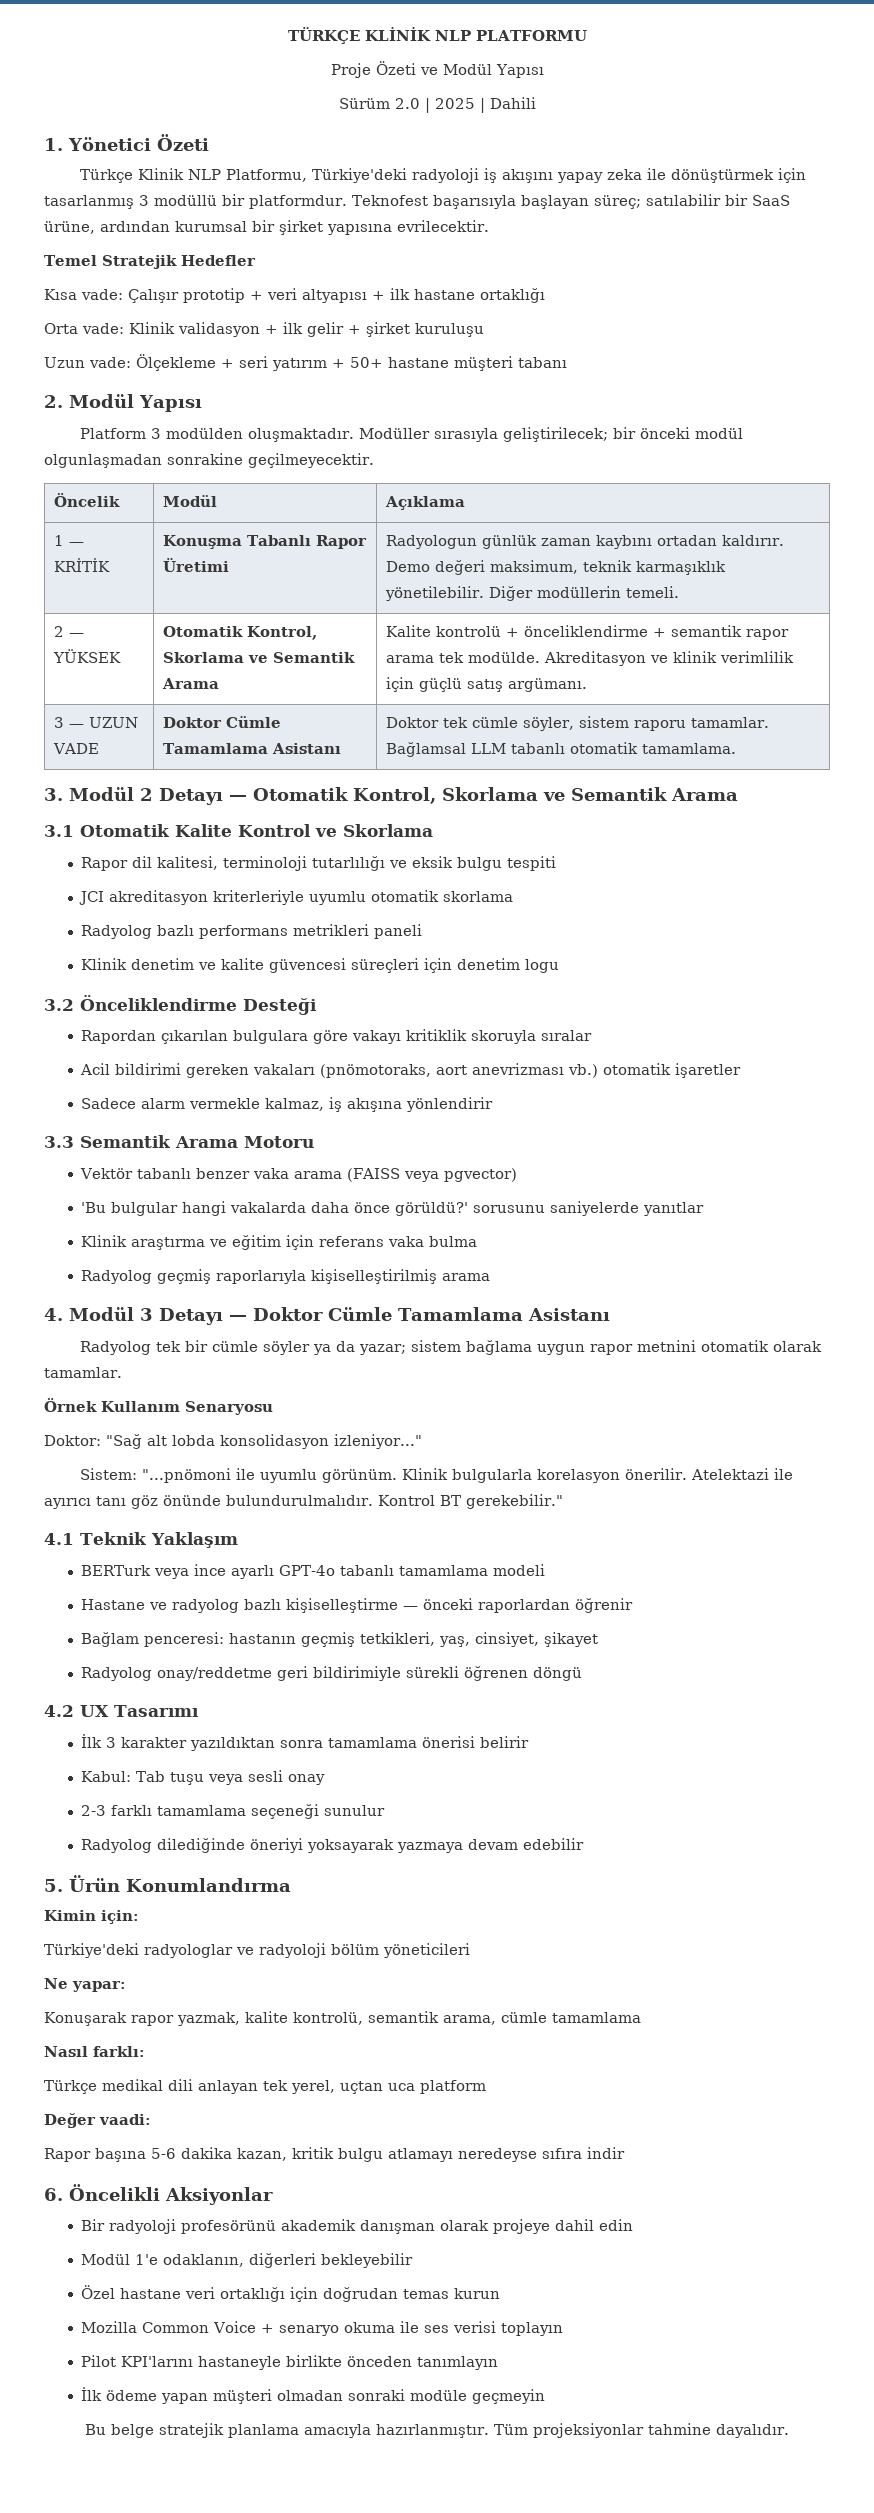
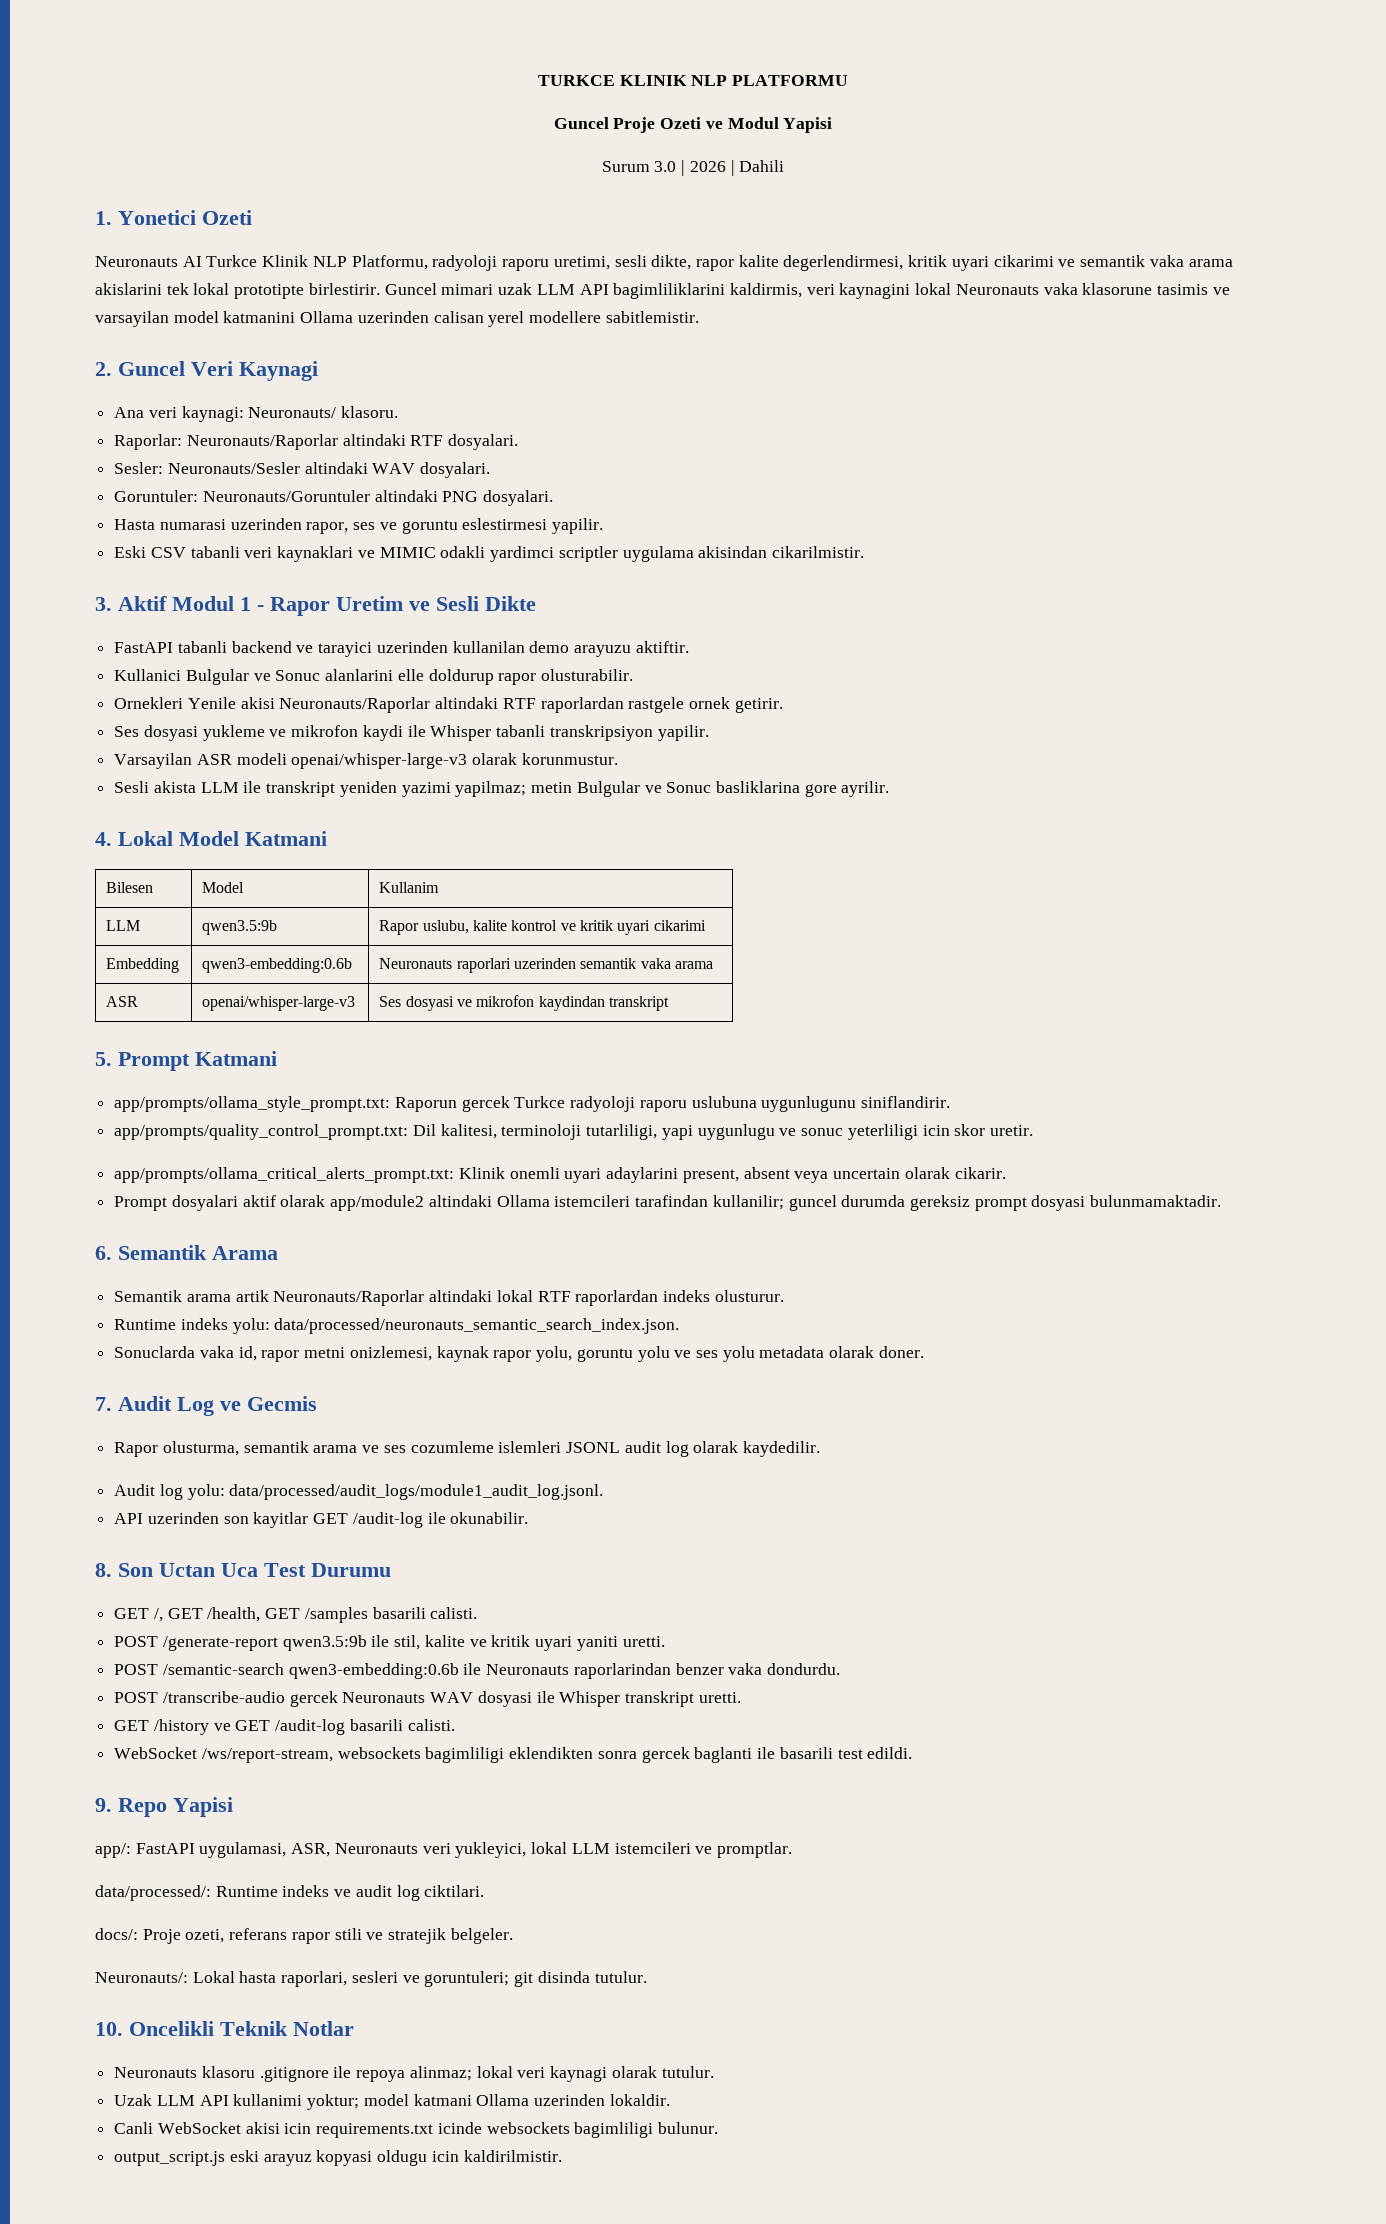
[287,27,431,44] TÜRKÇE KLİNİK -> [537,75,687,86] TURKCE KLINIK
[330,61,544,78] [338,97,536,113] [44,134,209,151] [80,168,807,183] [44,194,790,209] [44,220,489,235] [44,255,256,269] [44,288,545,303] [44,322,484,337] [44,354,567,371] [44,394,202,412] [80,427,744,442] [44,453,374,468] [54,493,121,507] [163,495,218,507] [385,496,466,510] [54,535,85,546] [54,558,111,572] [163,535,368,549] [163,558,230,572] [386,535,785,549] [386,560,727,575] [385,586,680,601] [54,626,85,637] [53,649,122,663] [163,626,318,640] [163,652,356,663] [162,678,220,689] [386,625,790,640] [386,651,795,666] [386,677,588,692] [54,717,139,728] [53,743,100,754] [163,716,282,728] [163,743,342,754] [386,716,770,731] [386,742,737,757] [44,787,738,805] [44,824,433,837] [81,856,557,871] [79,890,514,905] [81,924,423,939] [81,958,560,973] [44,995,317,1015] [81,1029,593,1044] [80,1063,742,1078] [81,1097,494,1112] [44,1135,314,1148] [80,1168,518,1182] [81,1201,705,1216] [81,1235,478,1250] [81,1269,491,1284] [44,1307,610,1325] [80,1340,823,1355] [44,1367,122,1378] [44,1398,273,1415] [44,1434,422,1449] [80,1468,794,1483] [44,1494,563,1509] [44,1532,238,1548] [81,1564,546,1579] [81,1598,634,1613] [81,1632,599,1647] [81,1666,583,1681] [44,1705,199,1717] [81,1734,530,1751] [81,1770,326,1785] [81,1804,386,1819] [81,1838,585,1853] [44,1875,291,1892] [44,1910,139,1924] [44,1943,470,1958] [44,1978,126,1992] [44,2011,641,2026] [44,2046,145,2057] [44,2079,486,2094] [44,2113,151,2128] [44,2147,625,2162] [44,2184,273,2205] [81,2219,634,2234] [81,2253,414,2268] [81,2285,501,2302] [81,2321,564,2336] [81,2355,499,2370] [81,2387,546,2404] [85,2423,789,2438] Proje Özeti ve Modül Yapısı // Sürüm 2.0 | 2025 | Dahili // 1. Yönetici Özeti // Türkçe Klinik NLP Platformu, Türkiye'deki radyoloji iş akışını yapay zeka ile dönüştürmek için tasarlanmış 3 modüllü bir platformdur. Teknofest başarısıyla başlayan süreç; satılabilir bir SaaS ürüne, ardından kurumsal bir şirket yapısına evrilecektir. // Temel Stratejik Hedefler // Kısa vade: Çalışır prototip + veri altyapısı + ilk hastane ortaklığı // Orta vade: Klinik validasyon + ilk gelir + şirket kuruluşu // Uzun vade: Ölçekleme + seri yatırım + 50+ hastane müşteri tabanı // 2. Modül Yapısı // Platform 3 modülden oluşmaktadır. Modüller sırasıyla geliştirilecek; bir önceki modül olgunlaşmadan sonrakine geçilmeyecektir. // Öncelik | Modül | Açıklama // 1 — KRİTİK | Konuşma Tabanlı Rapor Üretimi | Radyologun günlük zaman kaybını ortadan kaldırır. Demo değeri maksimum, teknik karmaşıklık yönetilebilir. Diğer modüllerin temeli. // 2 — YÜKSEK | Otomatik Kontrol, Skorlama ve Semantik Arama | Kalite kontrolü + önceliklendirme + semantik rapor arama tek modülde. Akreditasyon ve klinik verimlilik için güçlü satış argümanı. // 3 — UZUN VADE | Doktor Cümle Tamamlama Asistanı | Doktor tek cümle söyler, sistem raporu tamamlar. Bağlamsal LLM tabanlı otomatik tamamlama. // 3. Modül 2 Detayı — Otomatik Kontrol, Skorlama ve Semantik Arama // 3.1 Otomatik Kalite Kontrol ve Skorlama // Rapor dil kalitesi, terminoloji tutarlılığı ve eksik bulgu tespiti // JCI akreditasyon kriterleriyle uyumlu otomatik skorlama // Radyolog bazlı performans metrikleri paneli // Klinik denetim ve kalite güvencesi süreçleri için denetim logu // 3.2 Önceliklendirme Desteği // Rapordan çıkarılan bulgulara göre vakayı kritiklik skoruyla sıralar // Acil bildirimi gereken vakaları (pnömotoraks, aort anevrizması vb.) otomatik işaretler // Sadece alarm vermekle kalmaz, iş akışına yönlendirir // 3.3 Semantik Arama Motoru // Vektör tabanlı benzer vaka arama (FAISS veya pgvector) // 'Bu bulgular hangi vakalarda daha önce görüldü?' sorusunu saniyelerde yanıtlar // Klinik araştırma ve eğitim için referans vaka bulma // Radyolog geçmiş raporlarıyla kişiselleştirilmiş arama // 4. Modül 3 Detayı — Doktor Cümle Tamamlama Asistanı // Radyolog tek bir cümle söyler ya da yazar; sistem bağlama uygun rapor metnini otomatik olarak tamamlar. // Örnek Kullanım Senaryosu // Doktor: "Sağ alt lobda konsolidasyon izleniyor..." // Sistem: "...pnömoni ile uyumlu görünüm. Klinik bulgularla korelasyon önerilir. Atelektazi ile ayırıcı tanı göz önünde bulundurulmalıdır. Kontrol BT gerekebilir." // 4.1 Teknik Yaklaşım // BERTurk veya ince ayarlı GPT-4o tabanlı tamamlama modeli // Hastane ve radyolog bazlı kişiselleştirme — önceki raporlardan öğrenir // Bağlam penceresi: hastanın geçmiş tetkikleri, yaş, cinsiyet, şikayet // Radyolog onay/reddetme geri bildirimiyle sürekli öğrenen döngü // 4.2 UX Tasarımı // İlk 3 karakter yazıldıktan sonra tamamlama önerisi belirir // Kabul: Tab tuşu veya sesli onay // 2-3 farklı tamamlama seçeneği sunulur // Radyolog dilediğinde öneriyi yoksayarak yazmaya devam edebilir // 5. Ürün Konumlandırma // Kimin için: // Türkiye'deki radyologlar ve radyoloji bölüm yöneticileri // Ne yapar: // Konuşarak rapor yazmak, kalite kontrolü, semantik arama, cümle tamamlama // Nasıl farklı: // Türkçe medikal dili anlayan tek yerel, uçtan uca platform // Değer vaadi: // Rapor başına 5-6 dakika kazan, kritik bulgu atlamayı neredeyse sıfıra indir // 6. Öncelikli Aksiyonlar // Bir radyoloji profesörünü akademik danışman olarak projeye dahil edin // Modül 1'e odaklanın, diğerleri bekleyebilir // Özel hastane veri ortaklığı için doğrudan temas kurun // Mozilla Common Voice + senaryo okuma ile ses verisi toplayın // Pilot KPI'larını hastaneyle birlikte önceden tanımlayın // İlk ödeme yapan müşteri olmadan sonraki modüle geçmeyin // Bu belge stratejik planlama amacıyla hazırlanmıştır. Tüm projeksiyonlar tahmine dayalıdır. -> [553,117,833,133] [601,160,785,176] [95,210,252,225] [95,255,1233,271] [95,283,1230,299] [95,311,699,327] [95,361,318,381] [114,406,399,422] [114,434,519,450] [114,462,491,478] [114,490,554,506] [114,518,604,534] [114,546,864,562] [95,596,536,616] [114,641,689,657] [114,669,634,685] [114,697,783,713] [114,725,709,741] [114,753,618,769] [114,781,890,797] [95,831,327,846] [106,882,154,893] [202,882,245,893] [379,882,440,893] [106,920,141,931] [202,920,278,935] [379,920,706,935] [106,958,180,973] [202,958,353,973] [379,958,713,973] [106,996,139,1007] [202,996,356,1011] [379,995,669,1011] [95,1051,277,1071] [114,1096,951,1112] [114,1124,1033,1140] [114,1167,1006,1183] [114,1195,1222,1211] [95,1245,278,1260] [114,1290,784,1306] [114,1318,680,1334] [114,1346,924,1362] [95,1396,317,1416] [114,1441,820,1457] [114,1484,604,1500] [114,1512,529,1528] [95,1563,391,1577] [114,1607,478,1623] [114,1635,665,1651] [114,1663,841,1679] [114,1691,741,1707] [114,1719,455,1735] [114,1747,913,1763] [95,1797,233,1817] [95,1842,792,1858] [95,1885,485,1901] [95,1928,513,1944] [95,1971,647,1987] [95,2021,354,2036] [114,2066,714,2082] [114,2094,670,2110] [114,2122,719,2138] [114,2150,562,2166] Guncel Proje Ozeti ve Modul Yapisi // Surum 3.0 | 2026 | Dahili // 1. Yonetici Ozeti // Neuronauts AI Turkce Klinik NLP Platformu, radyoloji raporu uretimi, sesli dikte, rapor kalite degerlendirmesi, kritik uyari cikarimi ve semantik vaka arama akislarini tek lokal prototipte birlestirir. Guncel mimari uzak LLM API bagimliliklarini kaldirmis, veri kaynagini lokal Neuronauts vaka klasorune tasimis ve varsayilan model katmanini Ollama uzerinden calisan yerel modellere sabitlemistir. // 2. Guncel Veri Kaynagi // Ana veri kaynagi: Neuronauts/ klasoru. // Raporlar: Neuronauts/Raporlar altindaki RTF dosyalari. // Sesler: Neuronauts/Sesler altindaki WAV dosyalari. // Goruntuler: Neuronauts/Goruntuler altindaki PNG dosyalari. // Hasta numarasi uzerinden rapor, ses ve goruntu eslestirmesi yapilir. // Eski CSV tabanli veri kaynaklari ve MIMIC odakli yardimci scriptler uygulama akisindan cikarilmistir. // 3. Aktif Modul 1 - Rapor Uretim ve Sesli Dikte // FastAPI tabanli backend ve tarayici uzerinden kullanilan demo arayuzu aktiftir. // Kullanici Bulgular ve Sonuc alanlarini elle doldurup rapor olusturabilir. // Ornekleri Yenile akisi Neuronauts/Raporlar altindaki RTF raporlardan rastgele ornek getirir. // Ses dosyasi yukleme ve mikrofon kaydi ile Whisper tabanli transkripsiyon yapilir. // Varsayilan ASR modeli openai/whisper-large-v3 olarak korunmustur. // Sesli akista LLM ile transkript yeniden yazimi yapilmaz; metin Bulgular ve Sonuc basliklarina gore ayrilir. // 4. Lokal Model Katmani // Bilesen | Model | Kullanim // LLM | qwen3.5:9b | Rapor uslubu, kalite kontrol ve kritik uyari cikarimi // Embedding | qwen3-embedding:0.6b | Neuronauts raporlari uzerinden semantik vaka arama // ASR | openai/whisper-large-v3 | Ses dosyasi ve mikrofon kaydindan transkript // 5. Prompt Katmani // app/prompts/ollama_style_prompt.txt: Raporun gercek Turkce radyoloji raporu uslubuna uygunlugunu siniflandirir. // app/prompts/quality_control_prompt.txt: Dil kalitesi, terminoloji tutarliligi, yapi uygunlugu ve sonuc yeterliligi icin skor uretir. // app/prompts/ollama_critical_alerts_prompt.txt: Klinik onemli uyari adaylarini present, absent veya uncertain olarak cikarir. // Prompt dosyalari aktif olarak app/module2 altindaki Ollama istemcileri tarafindan kullanilir; guncel durumda gereksiz prompt dosyasi bulunmamaktadir. // 6. Semantik Arama // Semantik arama artik Neuronauts/Raporlar altindaki lokal RTF raporlardan indeks olusturur. // Runtime indeks yolu: data/processed/neuronauts_semantic_search_index.json. // Sonuclarda vaka id, rapor metni onizlemesi, kaynak rapor yolu, goruntu yolu ve ses yolu metadata olarak doner. // 7. Audit Log ve Gecmis // Rapor olusturma, semantik arama ve ses cozumleme islemleri JSONL audit log olarak kaydedilir. // Audit log yolu: data/processed/audit_logs/module1_audit_log.jsonl. // API uzerinden son kayitlar GET /audit-log ile okunabilir. // 8. Son Uctan Uca Test Durumu // GET /, GET /health, GET /samples basarili calisti. // POST /generate-report qwen3.5:9b ile stil, kalite ve kritik uyari yaniti uretti. // POST /semantic-search qwen3-embedding:0.6b ile Neuronauts raporlarindan benzer vaka dondurdu. // POST /transcribe-audio gercek Neuronauts WAV dosyasi ile Whisper transkript uretti. // GET /history ve GET /audit-log basarili calisti. // WebSocket /ws/report-stream, websockets bagimliligi eklendikten sonra gercek baglanti ile basarili test edildi. // 9. Repo Yapisi // app/: FastAPI uygulamasi, ASR, Neuronauts veri yukleyici, lokal LLM istemcileri ve promptlar. // data/processed/: Runtime indeks ve audit log ciktilari. // docs/: Proje ozeti, referans rapor stili ve stratejik belgeler. // Neuronauts/: Lokal hasta raporlari, sesleri ve goruntuleri; git disinda tutulur. // 10. Oncelikli Teknik Notlar // Neuronauts klasoru .gitignore ile repoya alinmaz; lokal veri kaynagi olarak tutulur. // Uzak LLM API kullanimi yoktur; model katmani Ollama uzerinden lokaldir. // Canli WebSocket akisi icin requirements.txt icinde websockets bagimliligi bulunur. // output_script.js eski arayuz kopyasi oldugu icin kaldirilmistir.

